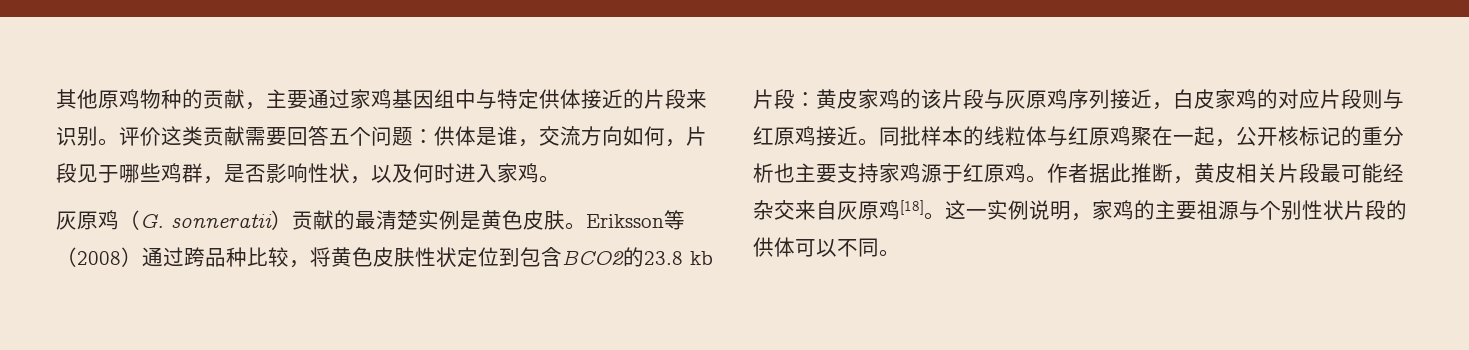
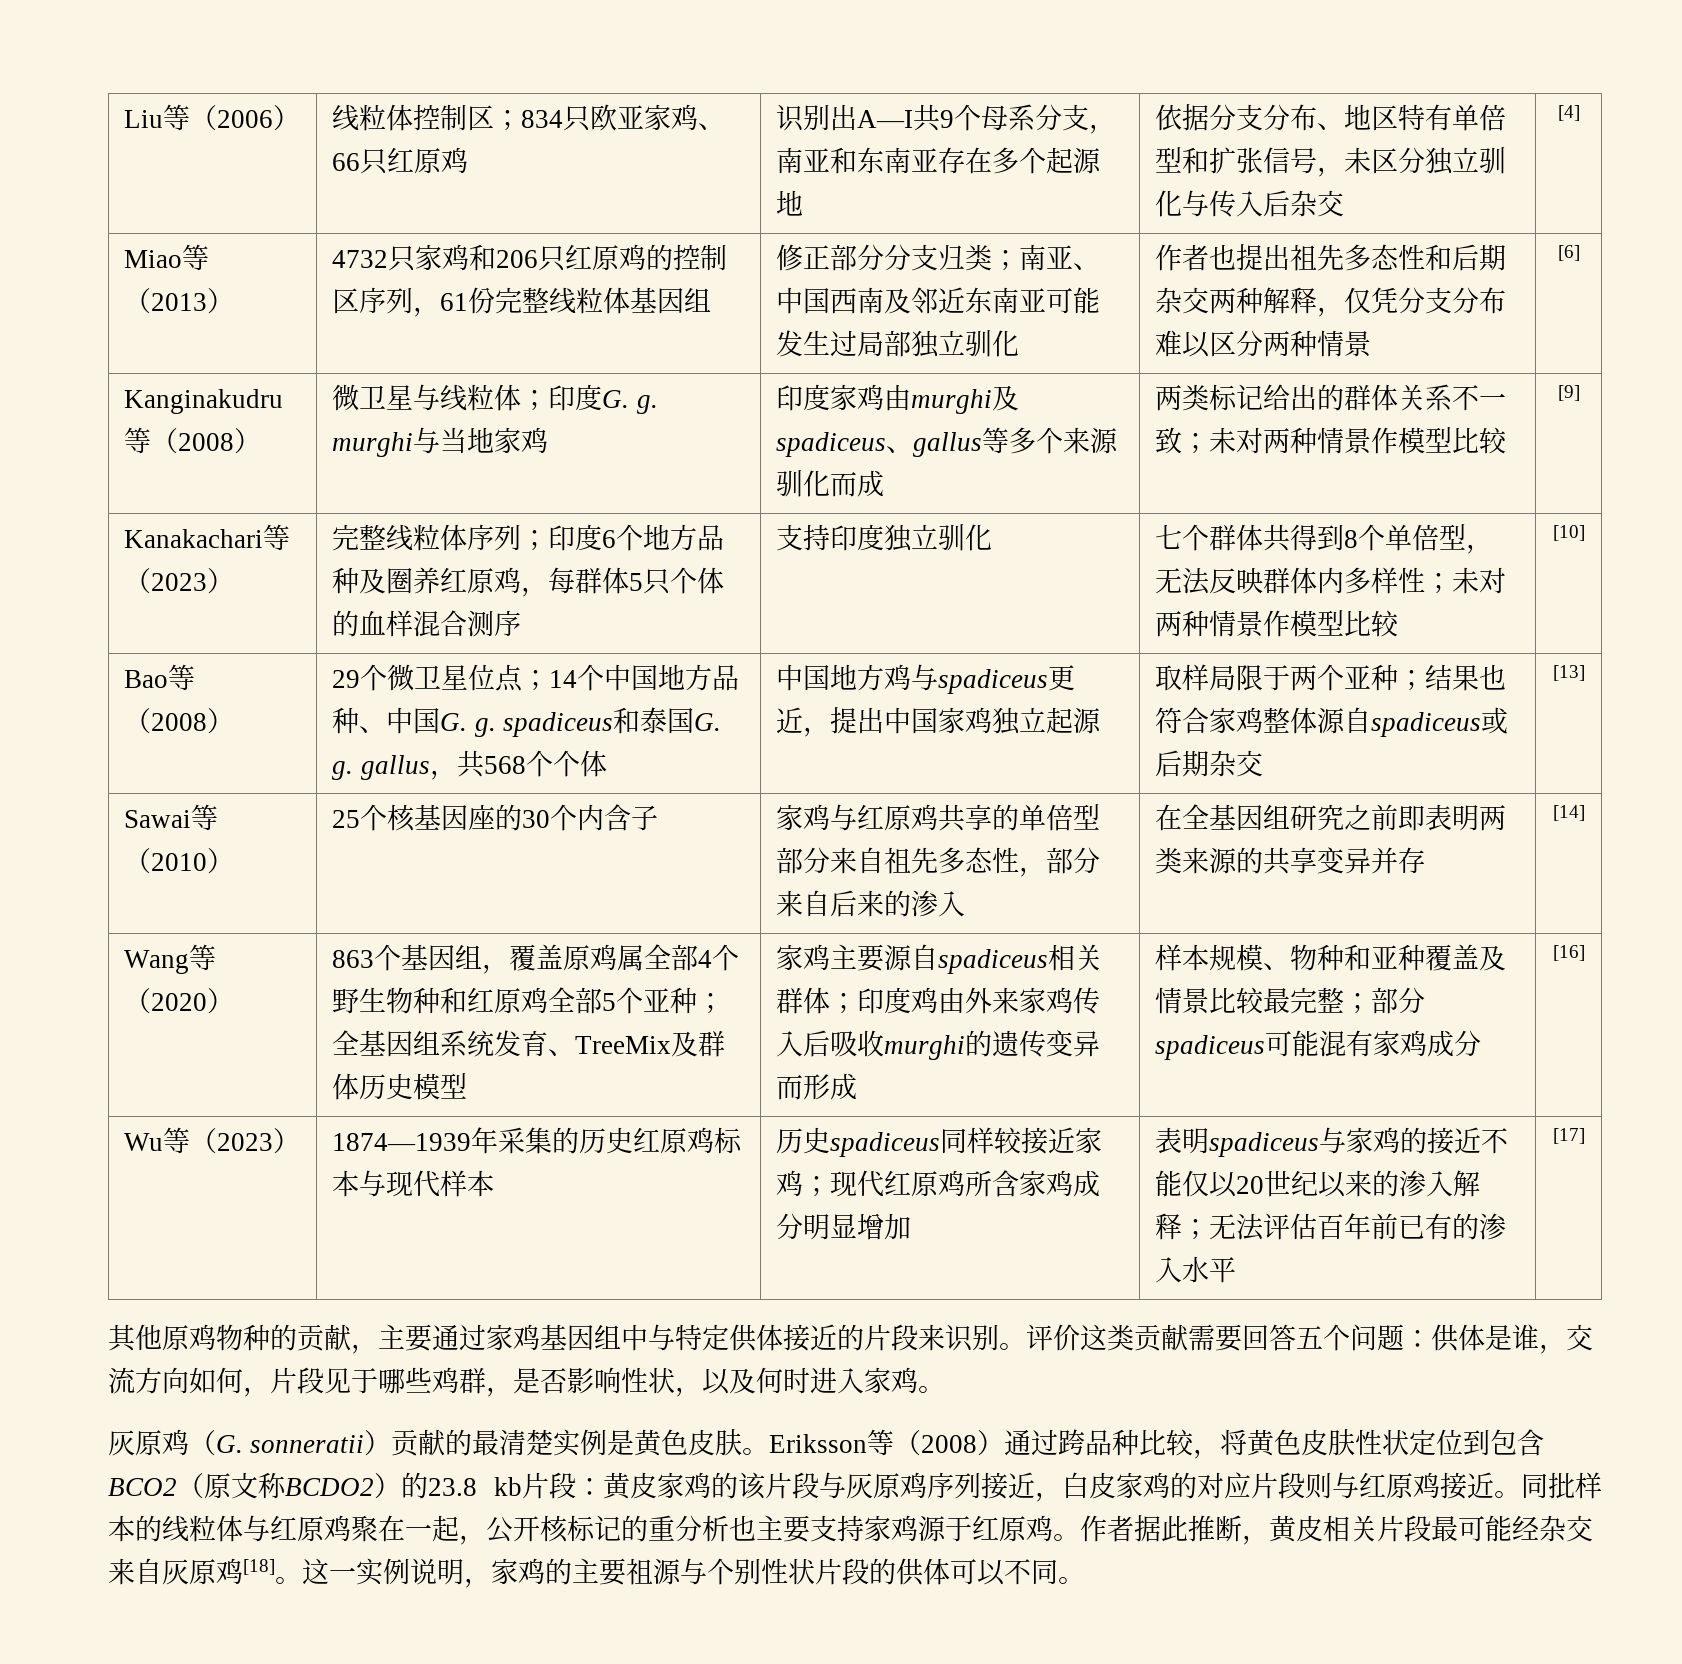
(56, 99) none -> [124,104,301,131] [332,104,726,132] [332,147,469,175] [776,104,1117,134] [776,147,1102,174] [776,190,804,216] [1155,104,1507,131] [1155,147,1507,177] [1155,190,1345,217] [1557,105,1580,121] [124,244,210,271] [124,288,235,314] [332,244,728,272] [332,287,712,317] [776,244,1101,271] [776,287,1101,314] [776,330,1020,358] [1155,244,1507,271] [1155,287,1507,317] [1155,330,1372,358] [1557,245,1580,261] [124,389,284,414] [124,427,262,454] [332,384,658,414] [332,427,549,457] [776,384,1020,414] [776,427,1119,457] [776,470,885,497] [1155,384,1507,411] [1155,427,1508,454] [1557,385,1580,401] [124,524,291,551] [124,568,235,594] [332,524,725,551] [332,567,725,597] [332,610,522,637] [776,524,993,552] [1155,524,1494,554] [1155,567,1507,595] [1155,610,1400,637] [1552,525,1585,541] [124,664,196,691] [124,708,235,734] [332,664,740,692] [332,707,722,737] [332,750,607,780] [776,664,1076,694] [776,707,1102,737] [1155,664,1507,691] [1155,707,1509,737] [1155,750,1264,777] [1552,665,1585,681] [124,804,219,831] [124,848,235,874] [332,804,659,832] [776,804,1101,832] [776,847,1101,877] [776,890,966,917] [1155,804,1507,831] [1155,847,1426,875] [1552,805,1585,821] [124,944,217,974] [124,988,235,1014] [332,944,740,974] [332,987,725,1014] [332,1030,726,1057] [332,1073,468,1100] [776,944,1103,974] [776,987,1101,1014] [776,1030,1101,1060] [776,1073,858,1100] [1155,944,1507,971] [1155,987,1426,1014] [1155,1030,1482,1060] [1552,945,1585,961] [124,1127,301,1154] [332,1127,743,1154] [332,1170,495,1197] [776,1127,1103,1157] [776,1170,1101,1197] [776,1213,912,1240] [1155,1127,1509,1157] [1155,1170,1481,1198] [1155,1213,1507,1241] [1155,1256,1237,1283] [1552,1128,1585,1144] Liu等（2006） | 线粒体控制区；834只欧亚家鸡、66只红原鸡 | 识别出A—I共9个母系分支，南亚和东南亚存在多个起源地 | 依据分支分布、地区特有单倍型和扩张信号，未区分独立驯化与传入后杂交 | [4] // Miao等（2013） | 4732只家鸡和206只红原鸡的控制区序列，61份完整线粒体基因组 | 修正部分分支归类；南亚、中国西南及邻近东南亚可能发生过局部独立驯化 | 作者也提出祖先多态性和后期杂交两种解释，仅凭分支分布难以区分两种情景 | [6] // Kanginakudru等（2008） | 微卫星与线粒体；印度G. g. murghi与当地家鸡 | 印度家鸡由murghi及spadiceus、gallus等多个来源驯化而成 | 两类标记给出的群体关系不一致；未对两种情景作模型比较 | [9] // Kanakachari等（2023） | 完整线粒体序列；印度6个地方品种及圈养红原鸡，每群体5只个体的血样混合测序 | 支持印度独立驯化 | 七个群体共得到8个单倍型，无法反映群体内多样性；未对两种情景作模型比较 | [10] // Bao等（2008） | 29个微卫星位点；14个中国地方品种、中国G. g. spadiceus和泰国G. g. gallus，共568个个体 | 中国地方鸡与spadiceus更近，提出中国家鸡独立起源 | 取样局限于两个亚种；结果也符合家鸡整体源自spadiceus或后期杂交 | [13] // Sawai等（2010） | 25个核基因座的30个内含子 | 家鸡与红原鸡共享的单倍型部分来自祖先多态性，部分来自后来的渗入 | 在全基因组研究之前即表明两类来源的共享变异并存 | [14] // Wang等（2020） | 863个基因组，覆盖原鸡属全部4个野生物种和红原鸡全部5个亚种；全基因组系统发育、TreeMix及群体历史模型 | 家鸡主要源自spadiceus相关群体；印度鸡由外来家鸡传入后吸收murghi的遗传变异而形成 | 样本规模、物种和亚种覆盖及情景比较最完整；部分spadiceus可能混有家鸡成分 | [16] // Wu等（2023） | 1874—1939年采集的历史红原鸡标本与现代样本 | 历史spadiceus同样较接近家鸡；现代红原鸡所含家鸡成分明显增加 | 表明spadiceus与家鸡的接近不能仅以20世纪以来的渗入解释；无法评估百年前已有的渗入水平 | [17] //
(624, 257) none -> [177,1472,401,1499] （原文称BCDO2）

